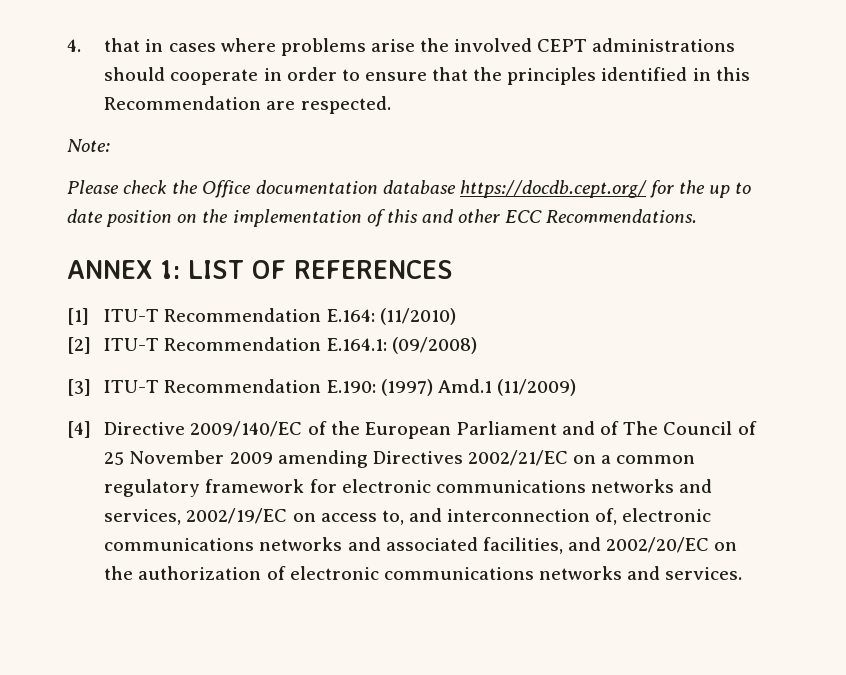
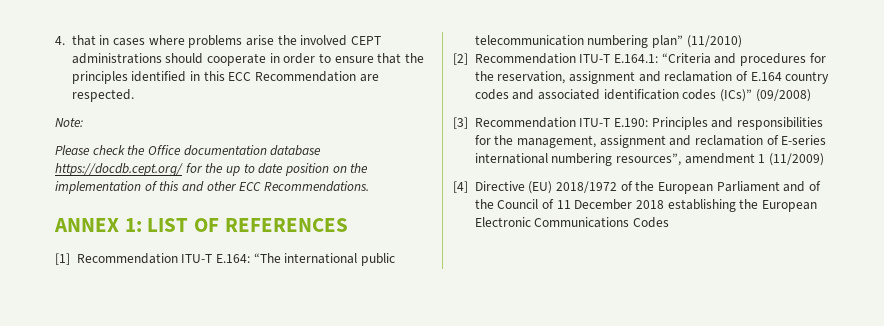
(750, 74) none -> [228,72,252,81] ECC
[104,308,456,325] [67,337,477,354] [67,379,492,396] ITU-T Recommendation E.164: (11/2010) // [2] ITU-T Recommendation E.164.1: (09/2008) // [3] ITU-T Recommendation E.190: (1997) Amd.1 -> [76,253,395,266] [474,35,742,48] [453,53,826,66] [474,71,830,84] [474,89,811,102] [453,117,823,130] [474,135,827,148] [474,153,766,166] Recommendation ITU-T E.164: “The international public telecommunication numbering plan” (11/2010) // [2] Recommendation ITU-T E.164.1: “Criteria and procedures for the reservation, assignment and reclamation of E.164 country codes and associated identification codes (ICs)” (09/2008) // [3] Recommendation ITU-T E.190: Principles and responsibilities for the management, assignment and reclamation of E-series international numbering resources”, amendment 1
[190,421,303,437] 2009/140/EC -> [528,181,618,194] (EU) 2018/1972
[623,421,659,435] The -> [474,199,494,209] the
[104,450,696,468] [104,479,713,497] [104,508,712,525] [104,537,738,554] [104,566,743,580] 25 November 2009 amending Directives 2002/21/EC on a common regulatory framework for electronic communications networks and services, 2002/19/EC on access to, and interconnection of, electronic communications networks and associated facilities, and 2002/20/EC on the authorization of electronic communications networks and services. -> [556,199,817,212] [474,217,670,228] 11 December 2018 establishing the European Electronic Communications Codes

